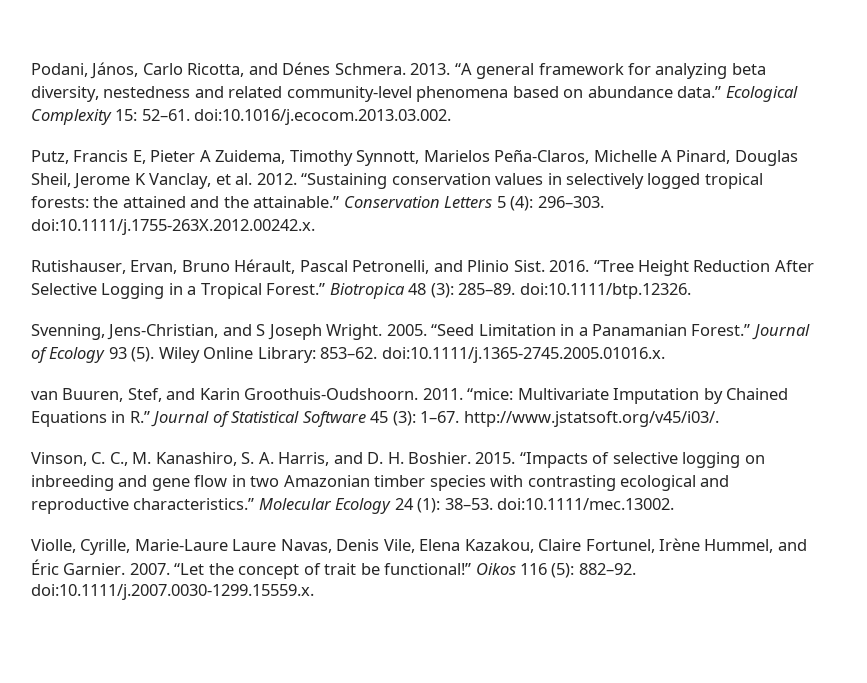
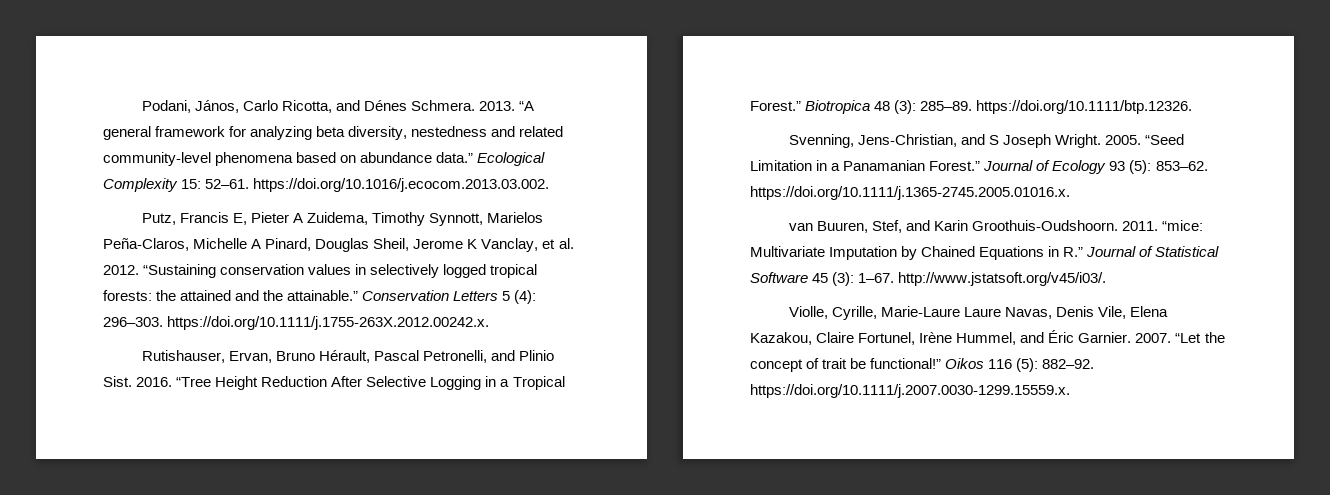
[194,109,452,125] doi:10.1016/j.ecocom.2013.03.002. -> [253,178,550,192] https://doi.org/10.1016/j.ecocom.2013.03.002.
[31,219,315,235] doi:10.1111/j.1755-263X.2012.00242.x. -> [167,316,490,330] https://doi.org/10.1111/j.1755-263X.2012.00242.x.
[519,283,691,299] doi:10.1111/btp.12326. -> [976,100,1193,114] https://doi.org/10.1111/btp.12326.
[131,347,665,363] (5). Wiley Online Library: 853–62. doi:10.1111/j.1365-2745.2005.01016.x. -> [1129,160,1208,174] [750,186,1070,200] (5): 853–62. https://doi.org/10.1111/j.1365-2745.2005.01016.x.
[31,452,765,468] [31,475,730,491] [31,498,675,514] // Vinson, C. C., M. Kanashiro, S. A. Harris, and D. H. Boshier. 2015. “Impacts of selective logging on inbreeding and gene flow in two Amazonian timber species with contrasting ecological and reproductive characteristics.” Molecular Ecology 24 (1): 38–53. doi:10.1111/mec.13002. -> (1107, 279) none
[31,584,314,600] doi:10.1111/j.2007.0030-1299.15559.x. -> [750,384,1070,398] https://doi.org/10.1111/j.2007.0030-1299.15559.x.

